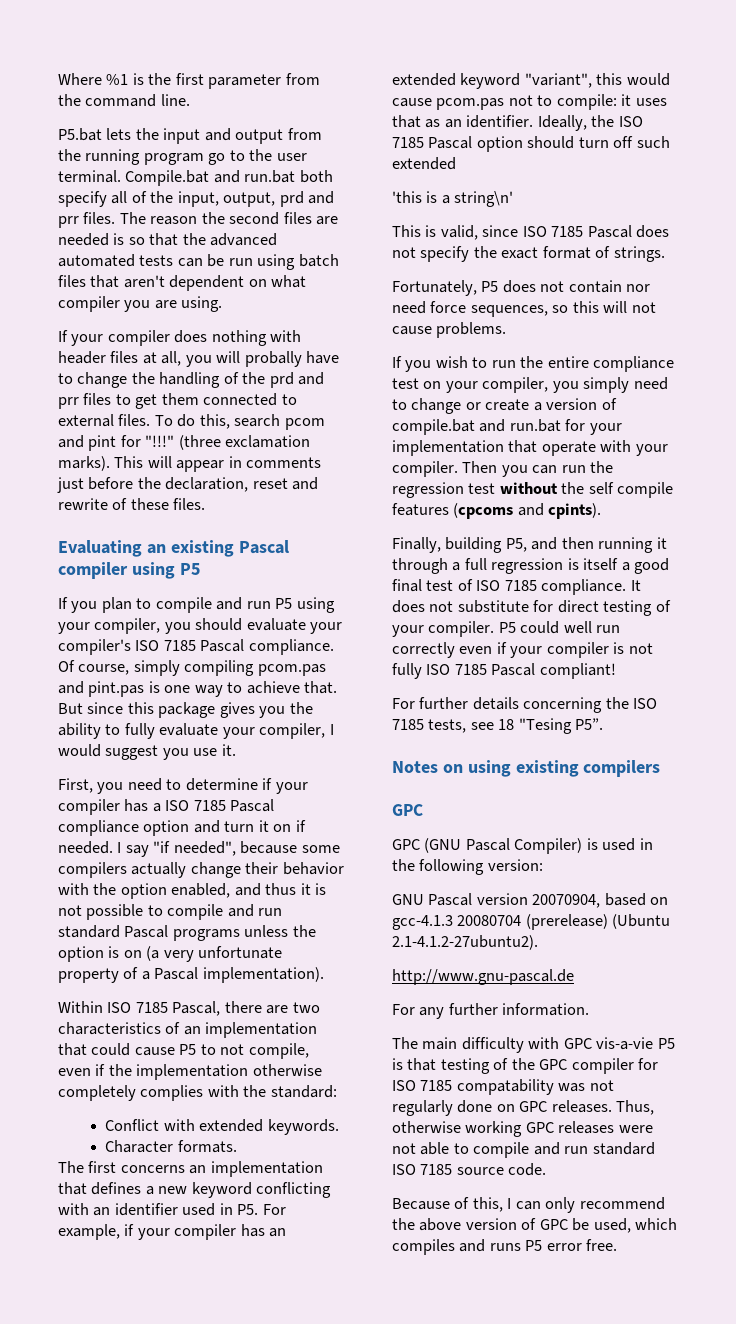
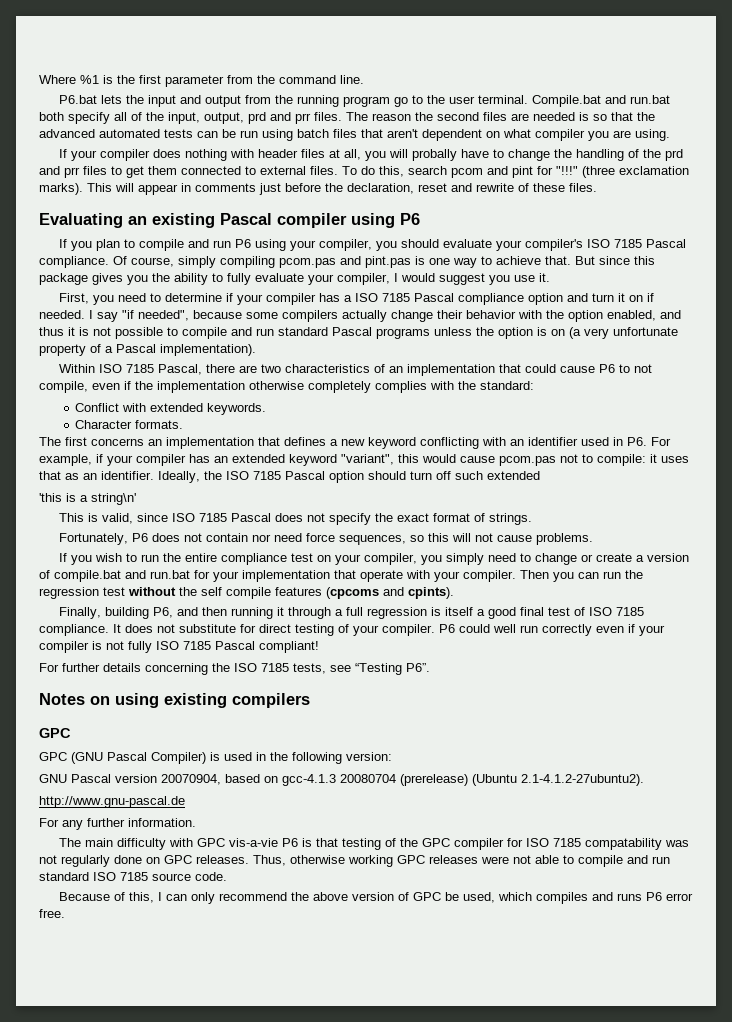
[58,128,102,141] P5.bat -> [59,95,98,104] P6.bat
[179,563,201,575] P5 -> [400,213,420,225] P6
[275,598,293,609] P5 -> [235,239,252,248] P6
[179,1044,197,1055] P5 -> [599,364,616,373] P6
[237,1204,259,1215] P5. -> [627,437,647,446] P6.
[481,281,499,292] P5 -> [132,533,149,542] P6
[505,538,527,552] P5, -> [153,607,174,618] P6,
[498,622,516,633] P5 -> [439,624,455,633] P6
[498,718,604,734] 18 "Tesing P5”. -> [355,663,430,675] “Testing P6”.
[657,1038,675,1049] P5 -> [282,838,299,847] P6
[525,1240,543,1251] P5 -> [646,892,663,901] P6

